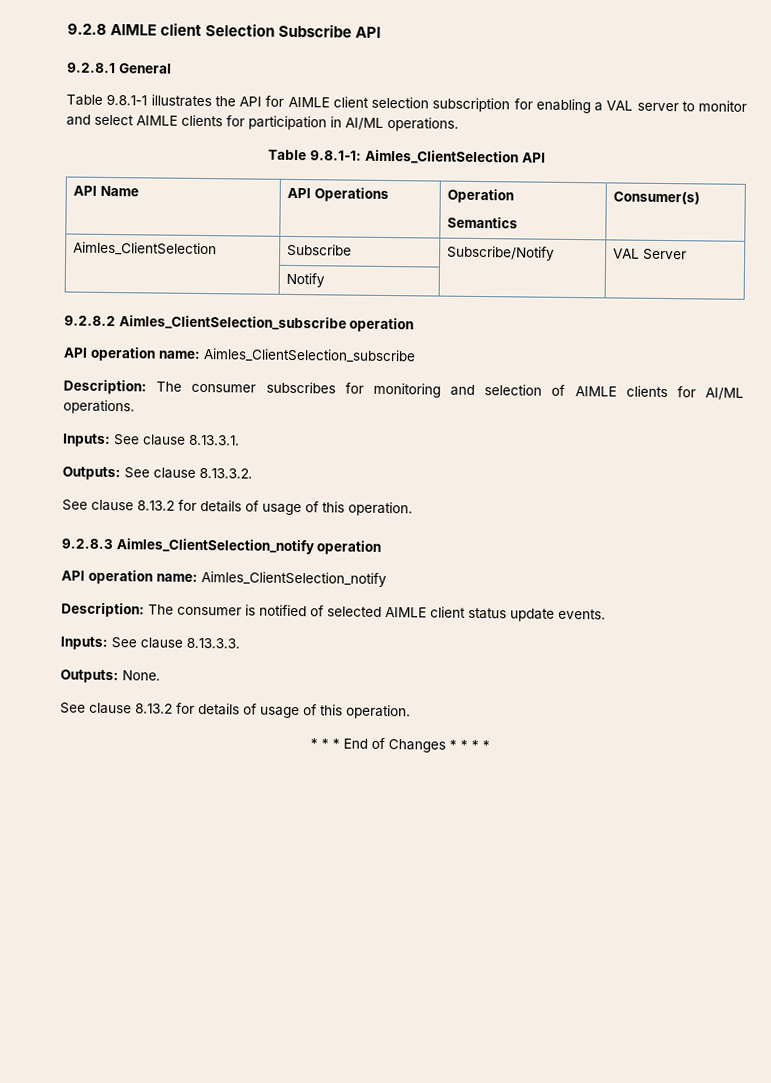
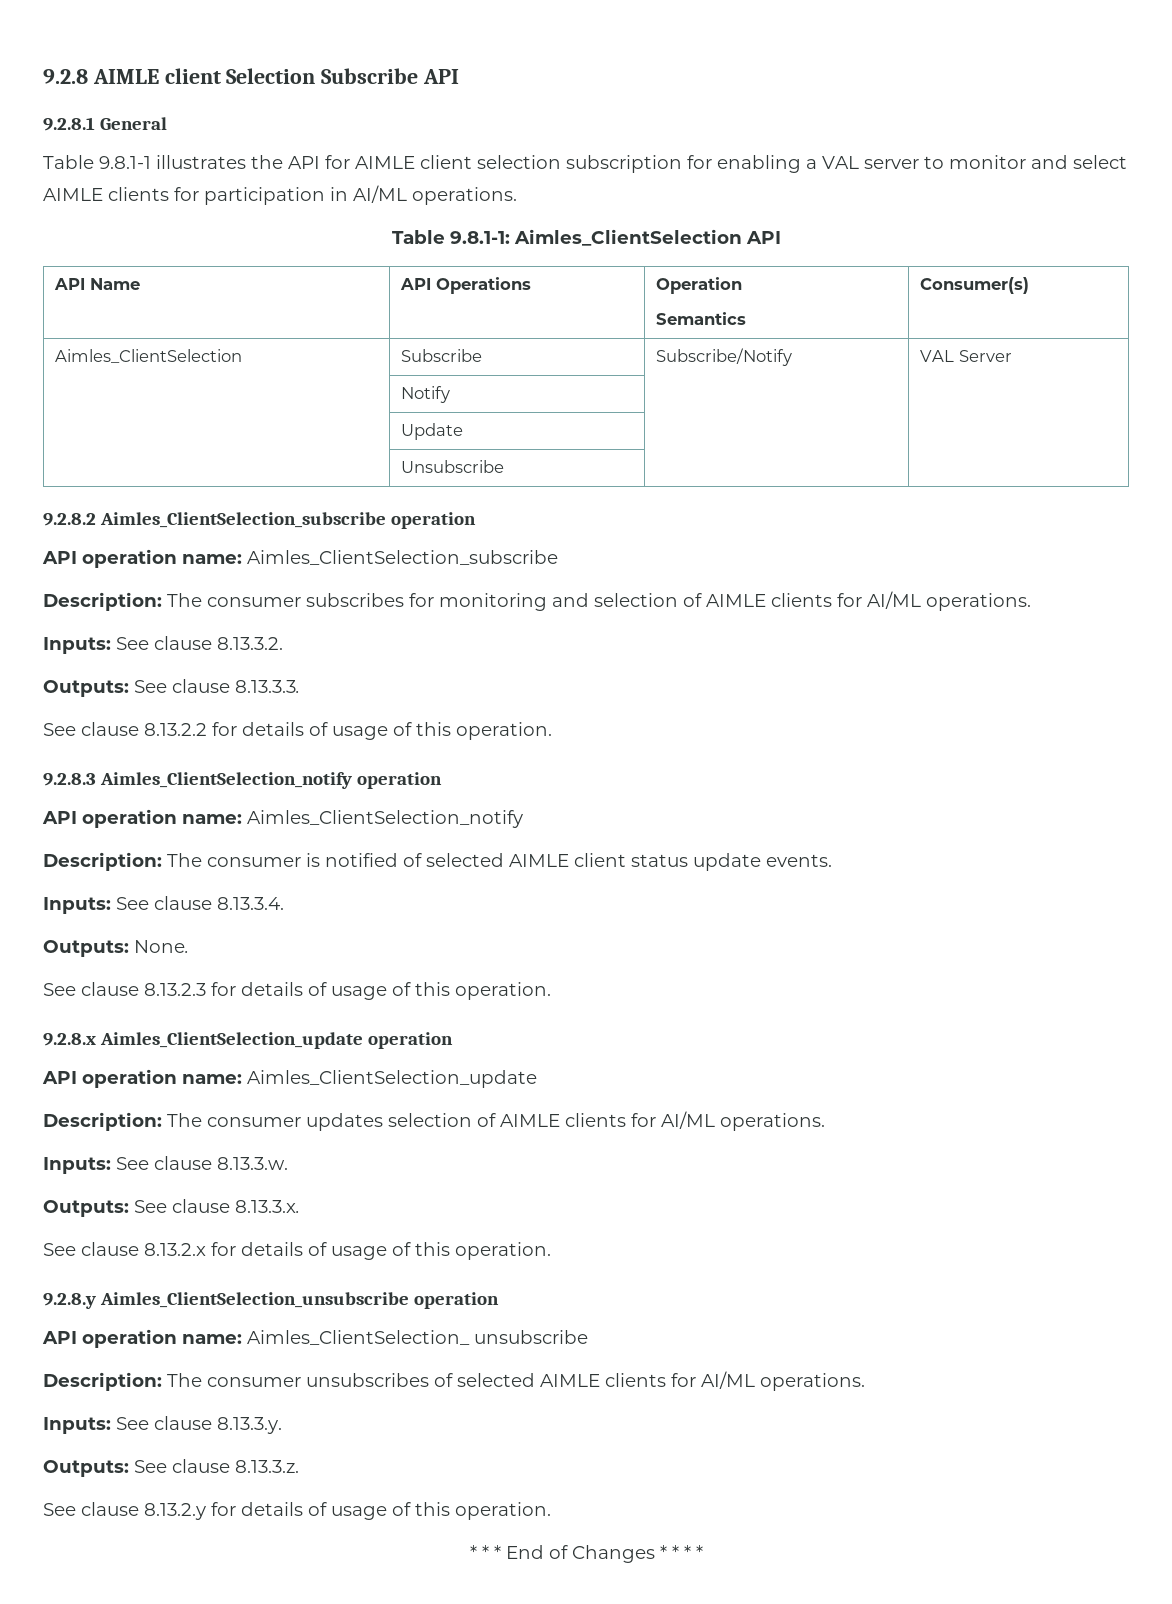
(326, 280) none -> [401,423,464,440] [401,460,505,473] // | Update | | // | Unsubscribe | |
[189,434,240,446] [62,466,253,481] [62,499,175,512] 8.13.3.1. // Outputs: See clause 8.13.3.2. // See clause 8.13.2 -> [217,637,283,650] [43,679,300,697] [43,722,207,736] 8.13.3.2. // Outputs: See clause 8.13.3.3. // See clause 8.13.2.2
[186,637,240,649] 8.13.3.3. -> [217,897,284,910] 8.13.3.4.
[135,703,173,714] 8.13.2 -> [144,982,551,1000] [43,1032,454,1049] [42,1069,537,1088] [43,1111,825,1131] [43,1156,288,1174] [43,1199,300,1217] [43,1242,551,1260] [43,1292,500,1309] [42,1329,588,1348] [43,1371,865,1391] [43,1416,282,1434] [43,1459,299,1477] [43,1502,206,1520] 8.13.2.3 for details of usage of this operation. // 9.2.8.x Aimles_ClientSelection_update operation // API operation name: Aimles_ClientSelection_update // Description: The consumer updates selection of AIMLE clients for AI/ML operations. // Inputs: See clause 8.13.3.w. // Outputs: See clause 8.13.3.x. // See clause 8.13.2.x for details of usage of this operation. // 9.2.8.y Aimles_ClientSelection_unsubscribe operation // API operation name: Aimles_ClientSelection_ unsubscribe // Description: The consumer unsubscribes of selected AIMLE clients for AI/ML operations. // Inputs: See clause 8.13.3.y. // Outputs: See clause 8.13.3.z. // See clause 8.13.2.y

